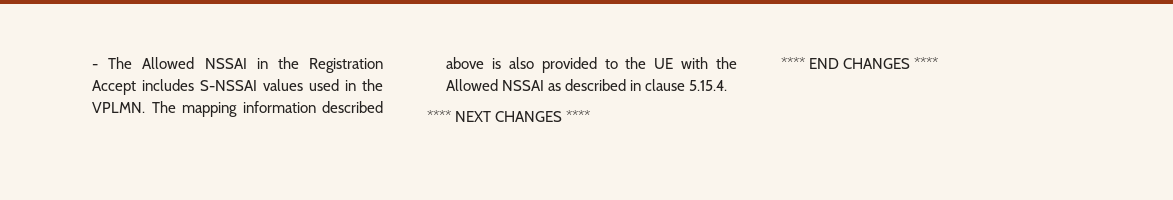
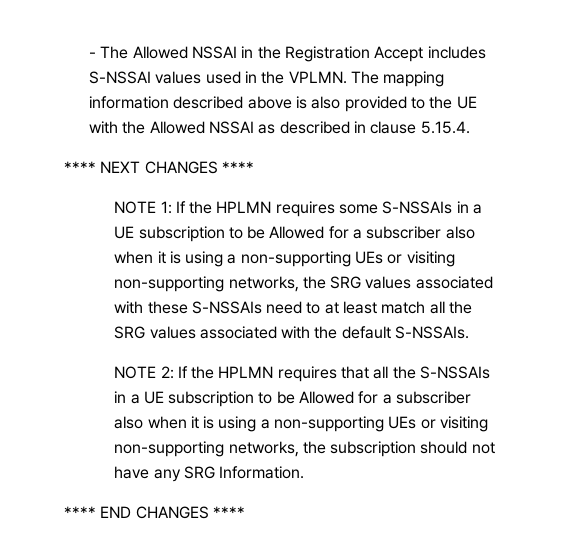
(591, 116) none -> [114,201,483,217] [114,226,475,242] [114,251,455,267] [114,276,493,292] [114,301,473,314] [114,326,470,339] [114,366,491,382] [114,391,472,407] [114,416,489,432] [114,441,495,457] [114,466,305,482] // NOTE 1: If the HPLMN requires some S-NSSAIs in a UE subscription to be Allowed for a subscriber also when it is using a non-supporting UEs or visiting non-supporting networks, the SRG values associated with these S-NSSAIs need to at least match all the SRG values associated with the default S-NSSAIs. // NOTE 2: If the HPLMN requires that all the S-NSSAIs in a UE subscription to be Allowed for a subscriber also when it is using a non-supporting UEs or visiting non-supporting networks, the subscription should not have any SRG Information.

